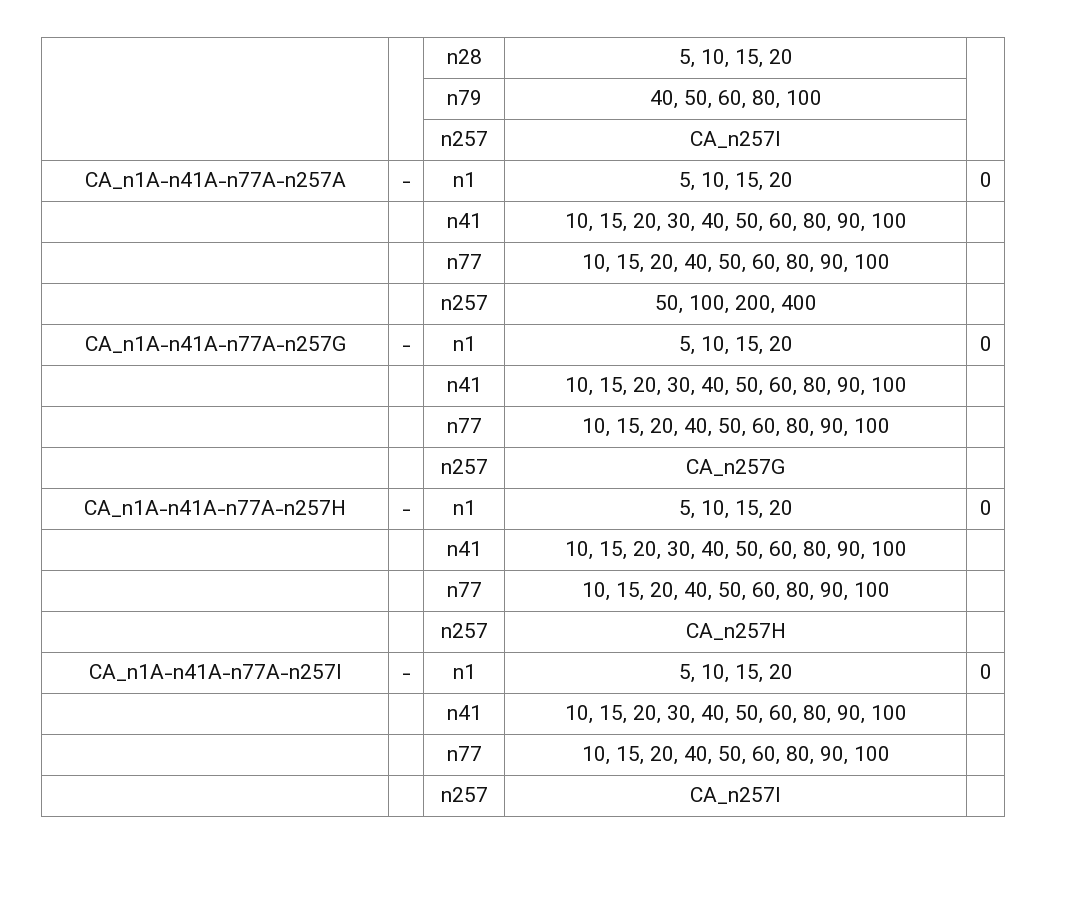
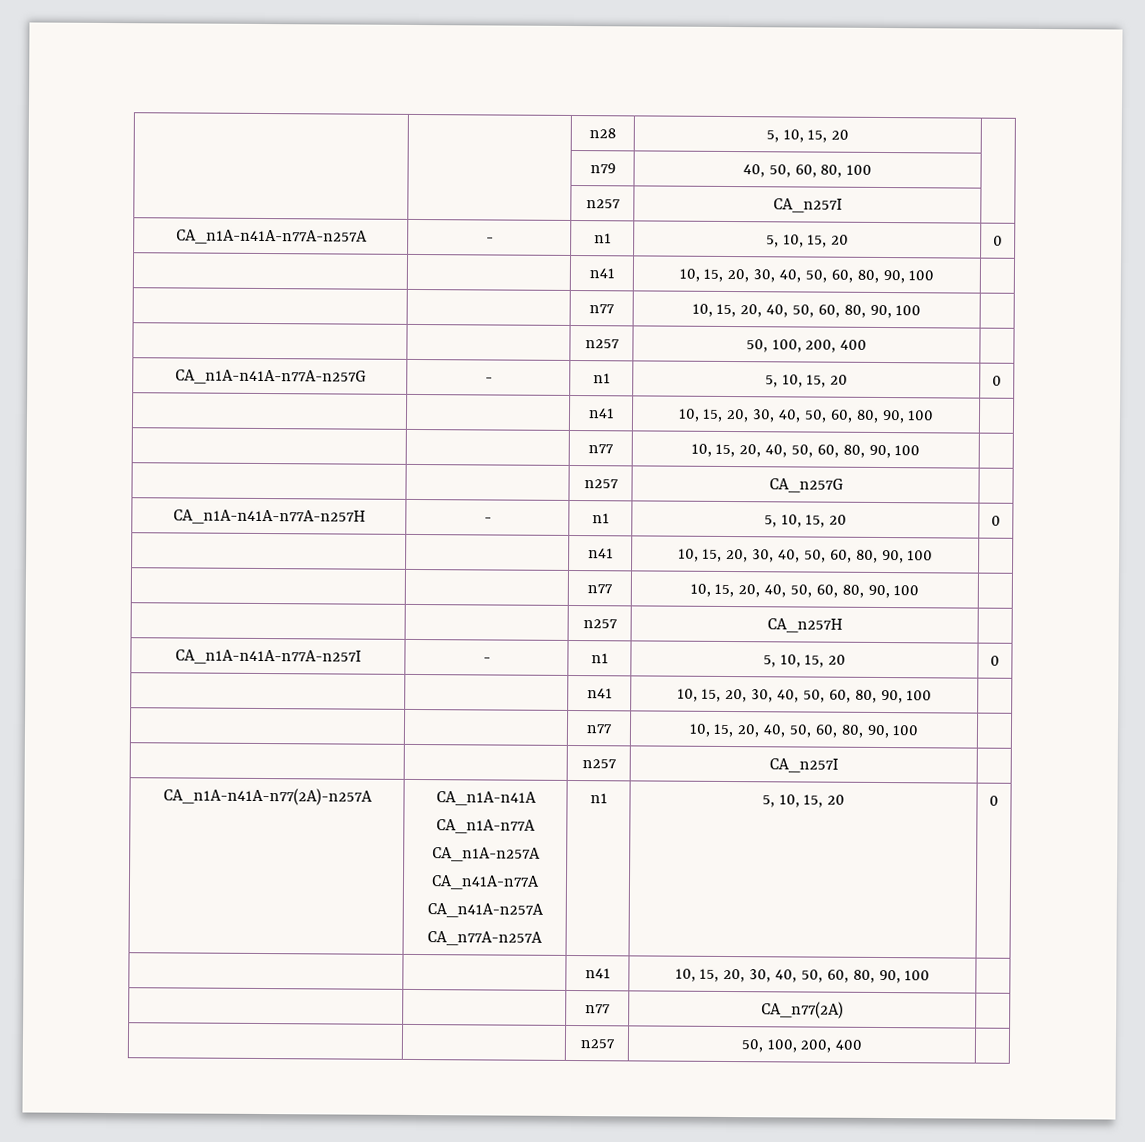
(781, 795) none -> [162,787,373,806] [435,791,537,806] [436,819,536,834] [431,847,541,862] [431,875,540,890] [426,903,544,918] [427,931,543,946] [589,793,608,804] [761,794,846,808] [989,795,999,806] [584,968,611,979] [674,968,931,984] [585,1004,611,1014] [761,1001,844,1019] [579,1039,615,1049] [740,1039,863,1053] // CA_n1A-n41A-n77(2A)-n257A | CA_n1A-n41A // CA_n1A-n77A // CA_n1A-n257A // CA_n41A-n77A // CA_n41A-n257A // CA_n77A-n257A | n1 | 5, 10, 15, 20 | 0 // | | n41 | 10, 15, 20, 30, 40, 50, 60, 80, 90, 100 | // | | n77 | CA_n77(2A) | // | | n257 | 50, 100, 200, 400 |

